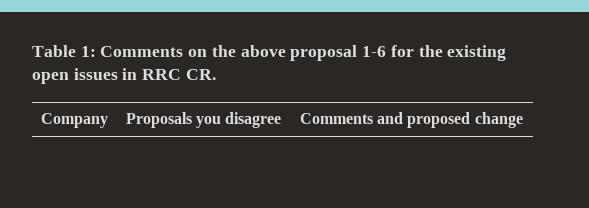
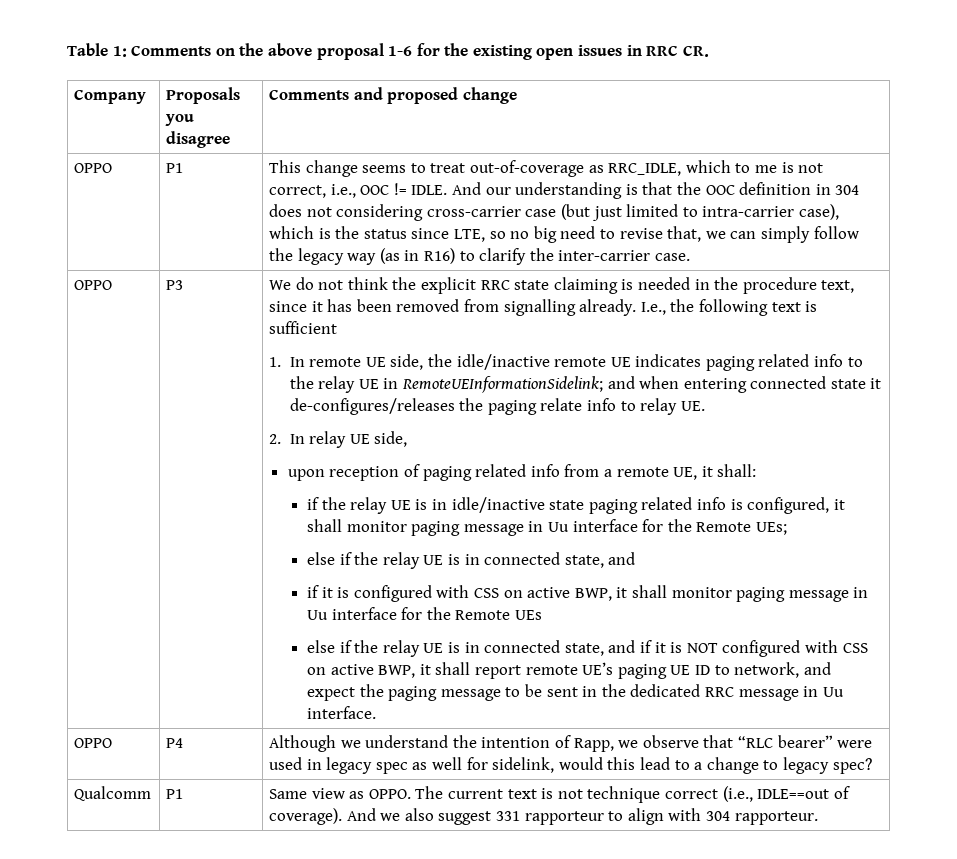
(523, 120) none -> [74,163,113,173] [166,163,184,173] [269,160,824,177] [269,182,860,199] [269,204,839,221] [269,226,859,243] [269,248,690,265] [74,280,113,290] [166,280,184,290] [269,277,855,294] [269,299,818,316] [269,321,338,334] [269,354,863,371] [289,376,882,393] [289,398,705,415] [269,431,408,448] [287,464,757,481] [307,497,845,514] [307,519,787,536] [307,552,636,569] [307,585,869,602] [307,607,543,620] [307,640,868,657] [307,662,831,679] [307,684,844,701] [307,706,377,719] [74,738,113,748] [166,738,184,748] [269,735,873,752] [269,757,872,774] [74,786,152,801] [166,789,184,799] [269,786,850,803] [269,808,818,825] // OPPO | P1 | This change seems to treat out-of-coverage as RRC_IDLE, which to me is not correct, i.e., OOC != IDLE. And our understanding is that the OOC definition in 304 does not considering cross-carrier case (but just limited to intra-carrier case), which is the status since LTE, so no big need to revise that, we can simply follow the legacy way (as in R16) to clarify the inter-carrier case. // OPPO | P3 | We do not think the explicit RRC state claiming is needed in the procedure text, since it has been removed from signalling already. I.e., the following text is sufficient // 1. In remote UE side, the idle/inactive remote UE indicates paging related info to the relay UE in RemoteUEInformationSidelink; and when entering connected state it de-configures/releases the paging relate info to relay UE. // 2. In relay UE side, // upon reception of paging related info from a remote UE, it shall: // if the relay UE is in idle/inactive state paging related info is configured, it shall monitor paging message in Uu interface for the Remote UEs; // else if the relay UE is in connected state, and // if it is configured with CSS on active BWP, it shall monitor paging message in Uu interface for the Remote UEs // else if the relay UE is in connected state, and if it is NOT configured with CSS on active BWP, it shall report remote UE’s paging UE ID to network, and expect the paging message to be sent in the dedicated RRC message in Uu interface. // OPPO | P4 | Although we understand the intention of Rapp, we observe that “RLC bearer” were used in legacy spec as well for sidelink, would this lead to a change to legacy spec? // Qualcomm | P1 | Same view as OPPO. The current text is not technique correct (i.e., IDLE==out of coverage). And we also suggest 331 rapporteur to align with 304 rapporteur.

